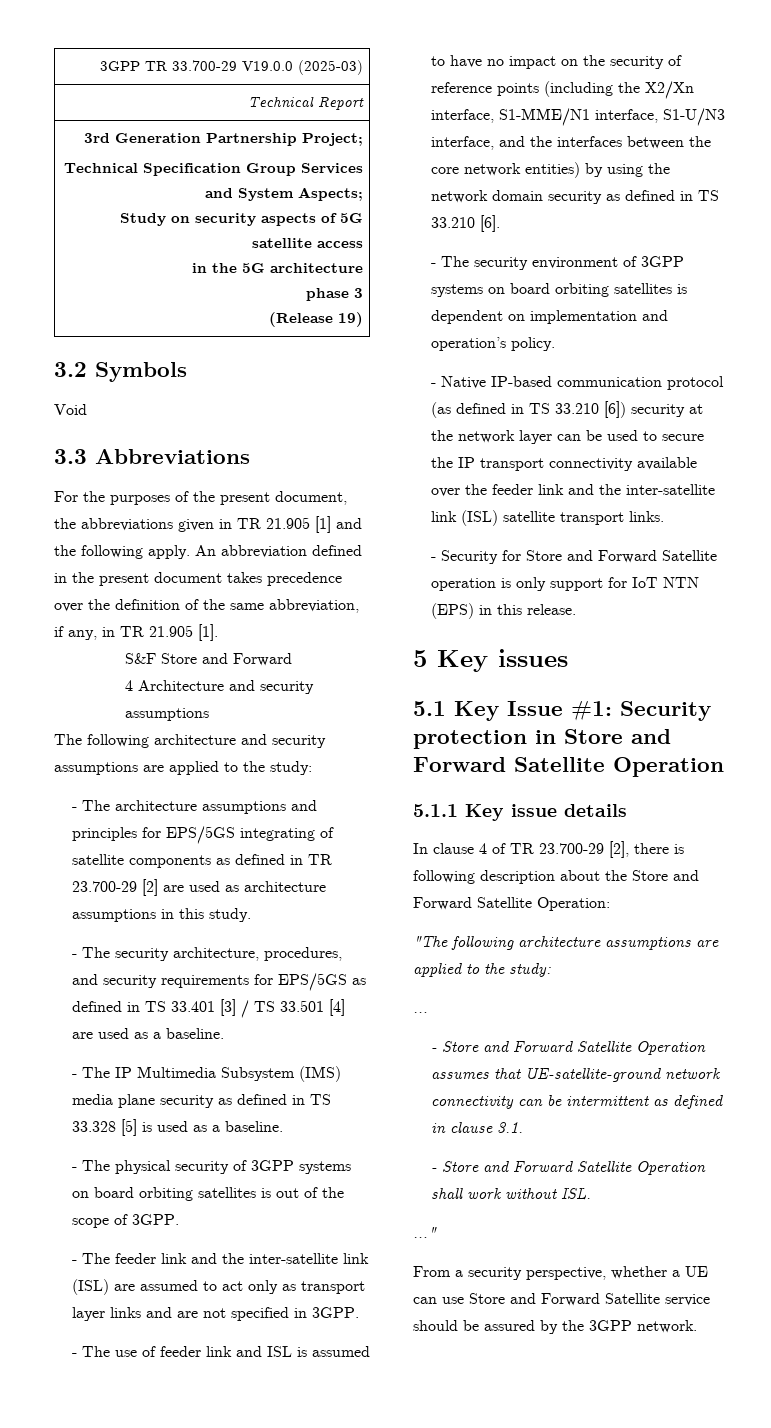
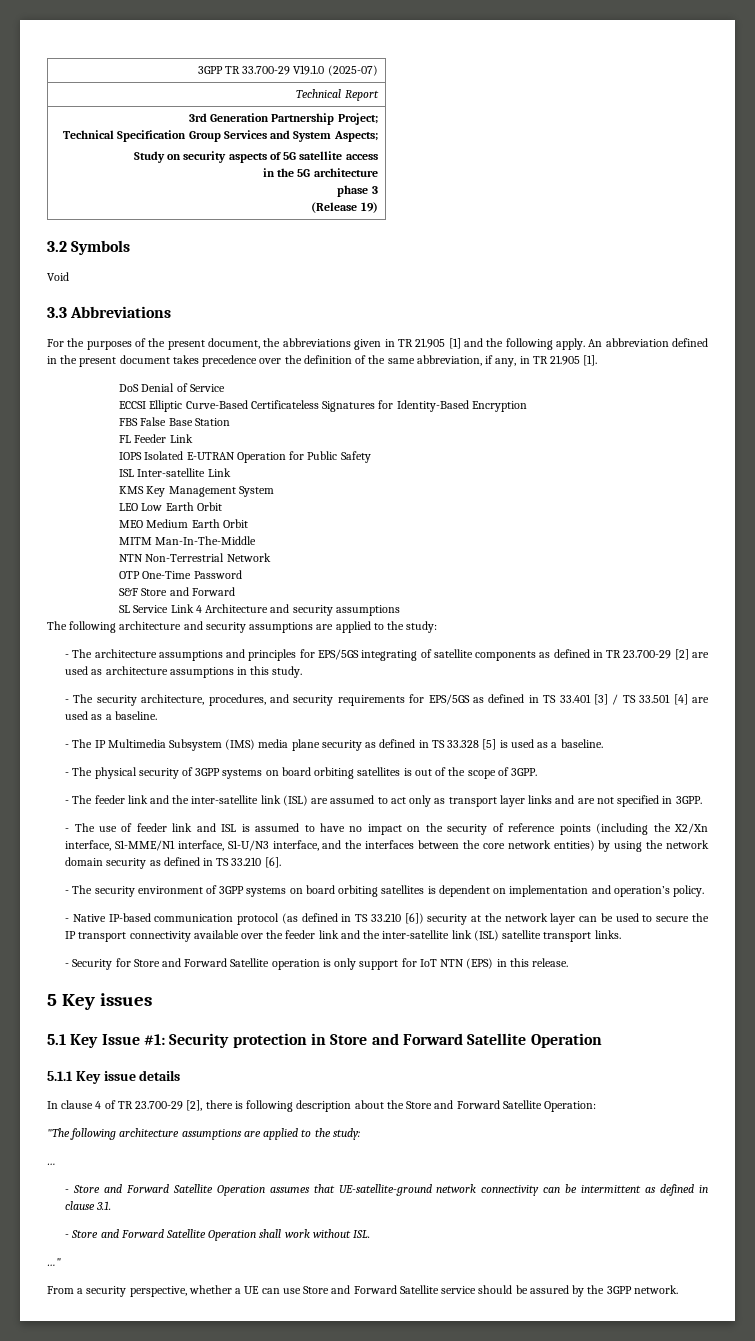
[242,60,364,75] V19.0.0 (2025-03) -> [293,65,378,76] V19.1.0 (2025-07)
(218, 632) none -> [119,383,225,392] [119,400,527,412] [119,417,230,426] [119,434,193,443] [119,451,371,463] [119,468,231,477] [119,486,274,497] [119,502,222,511] [119,519,248,528] [119,536,257,545] [119,553,271,562] [119,570,242,579] // DoS Denial of Service // ECCSI Elliptic Curve-Based Certificateless Signatures for Identity-Based Encryption // FBS False Base Station // FL Feeder Link // IOPS Isolated E-UTRAN Operation for Public Safety // ISL Inter-satellite Link // KMS Key Management System // LEO Low Earth Orbit // MEO Medium Earth Orbit // MITM Man-In-The-Middle // NTN Non-Terrestrial Network // OTP One-Time Password
(293, 659) none -> [119,604,194,613] SL Service Link

